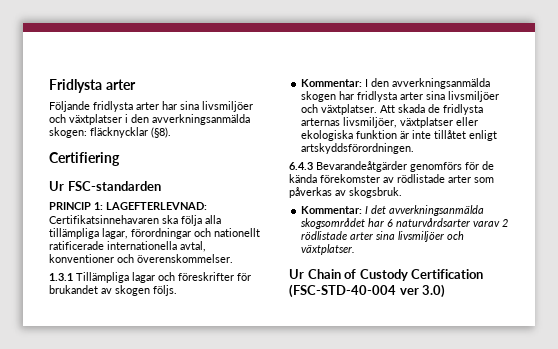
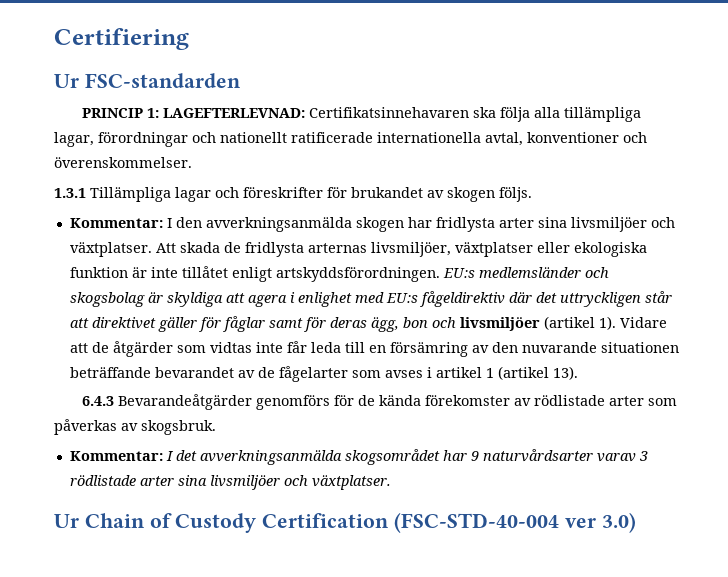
[49,79,136,93] [49,101,253,112] [49,114,250,125] [49,127,171,138] Fridlysta arter // Följande fridlysta arter har sina livsmiljöer och växtplatser i den avverkningsanmälda skogen: fläcknycklar (§8). // -> (54, 39) none
(415, 148) none -> [442,267,609,278] [69,291,672,307] [69,316,667,332] [69,341,679,357] [69,366,578,382] EU:s medlemsländer och skogsbolag är skyldiga att agera i enlighet med EU:s fågeldirektiv där det uttryckligen står att direktivet gäller för fåglar samt för deras ägg, bon och livsmiljöer (artikel 1). Vidare att de åtgärder som vidtas inte får leda till en försämring av den nuvarande situationen beträffande bevarandet av de fågelarter som avses i artikel 1 (artikel 13).
[387,219,394,227] 6 -> [470,451,479,461] 9
[502,219,509,227] 2 -> [638,451,648,461] 3

